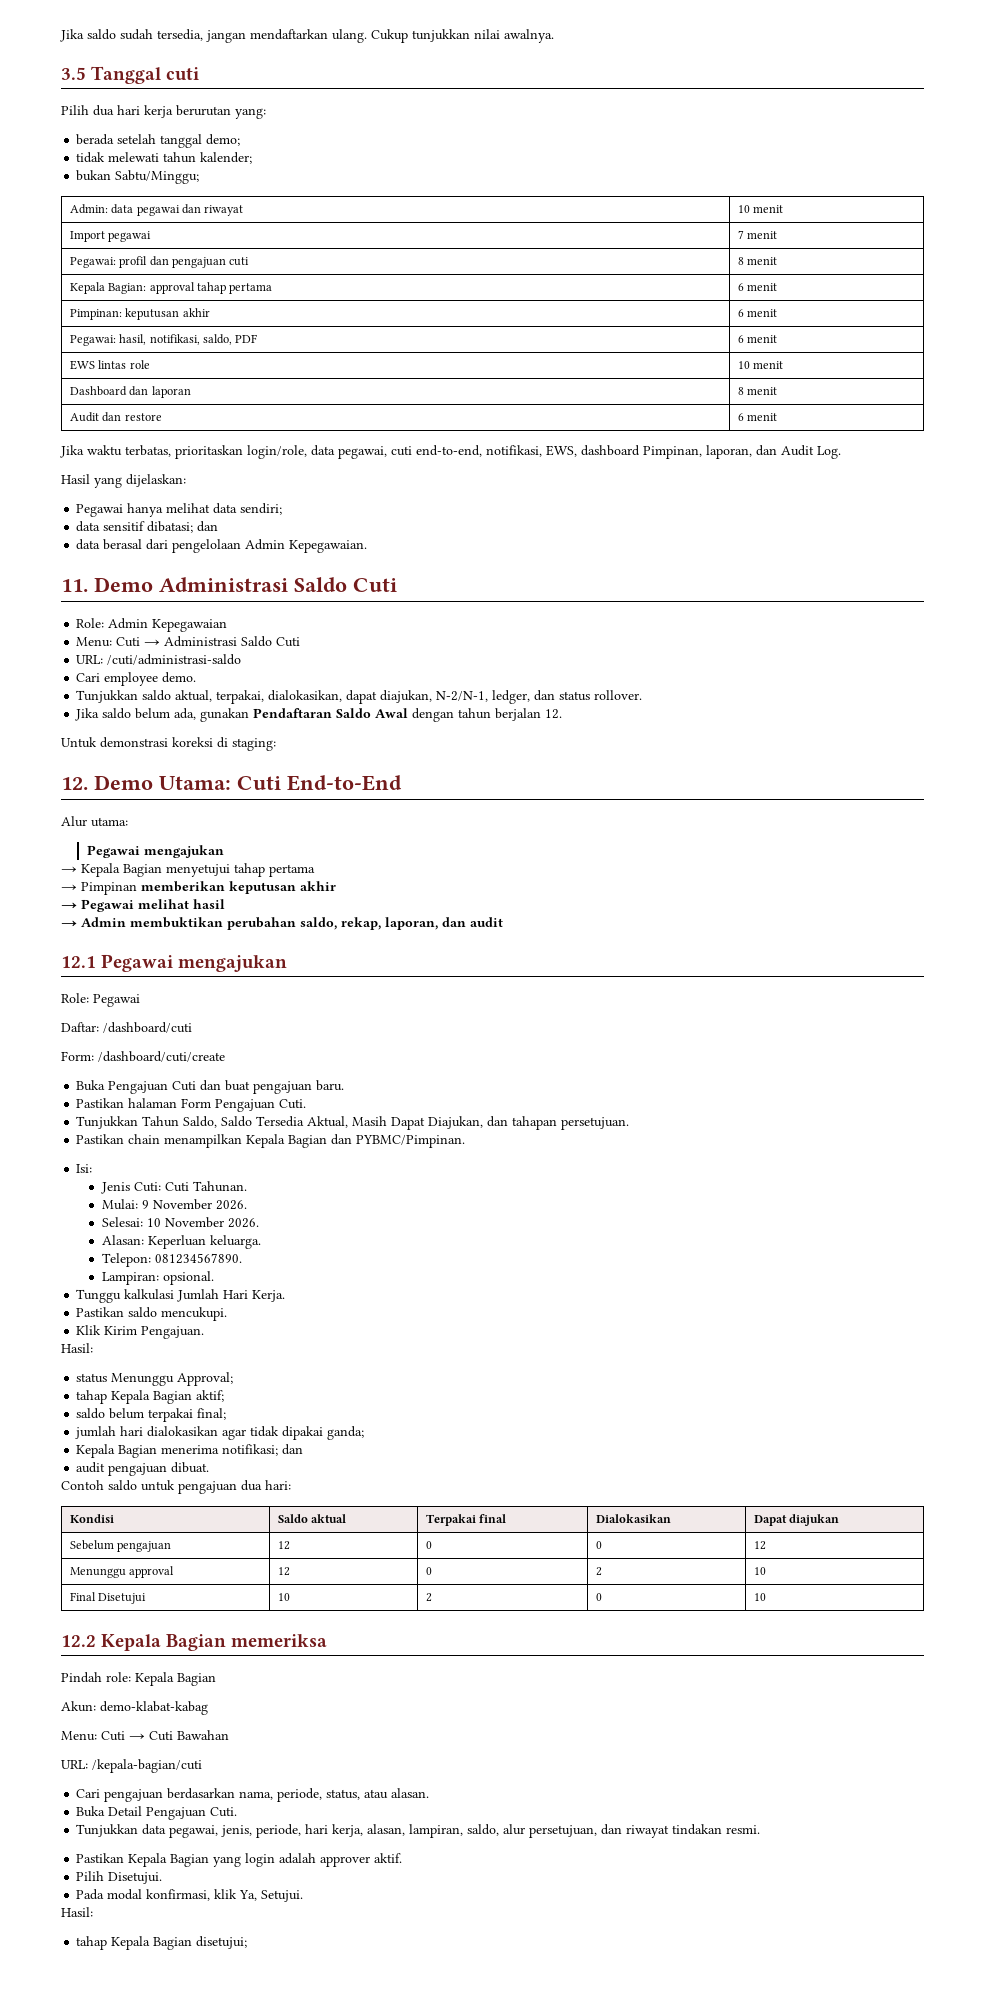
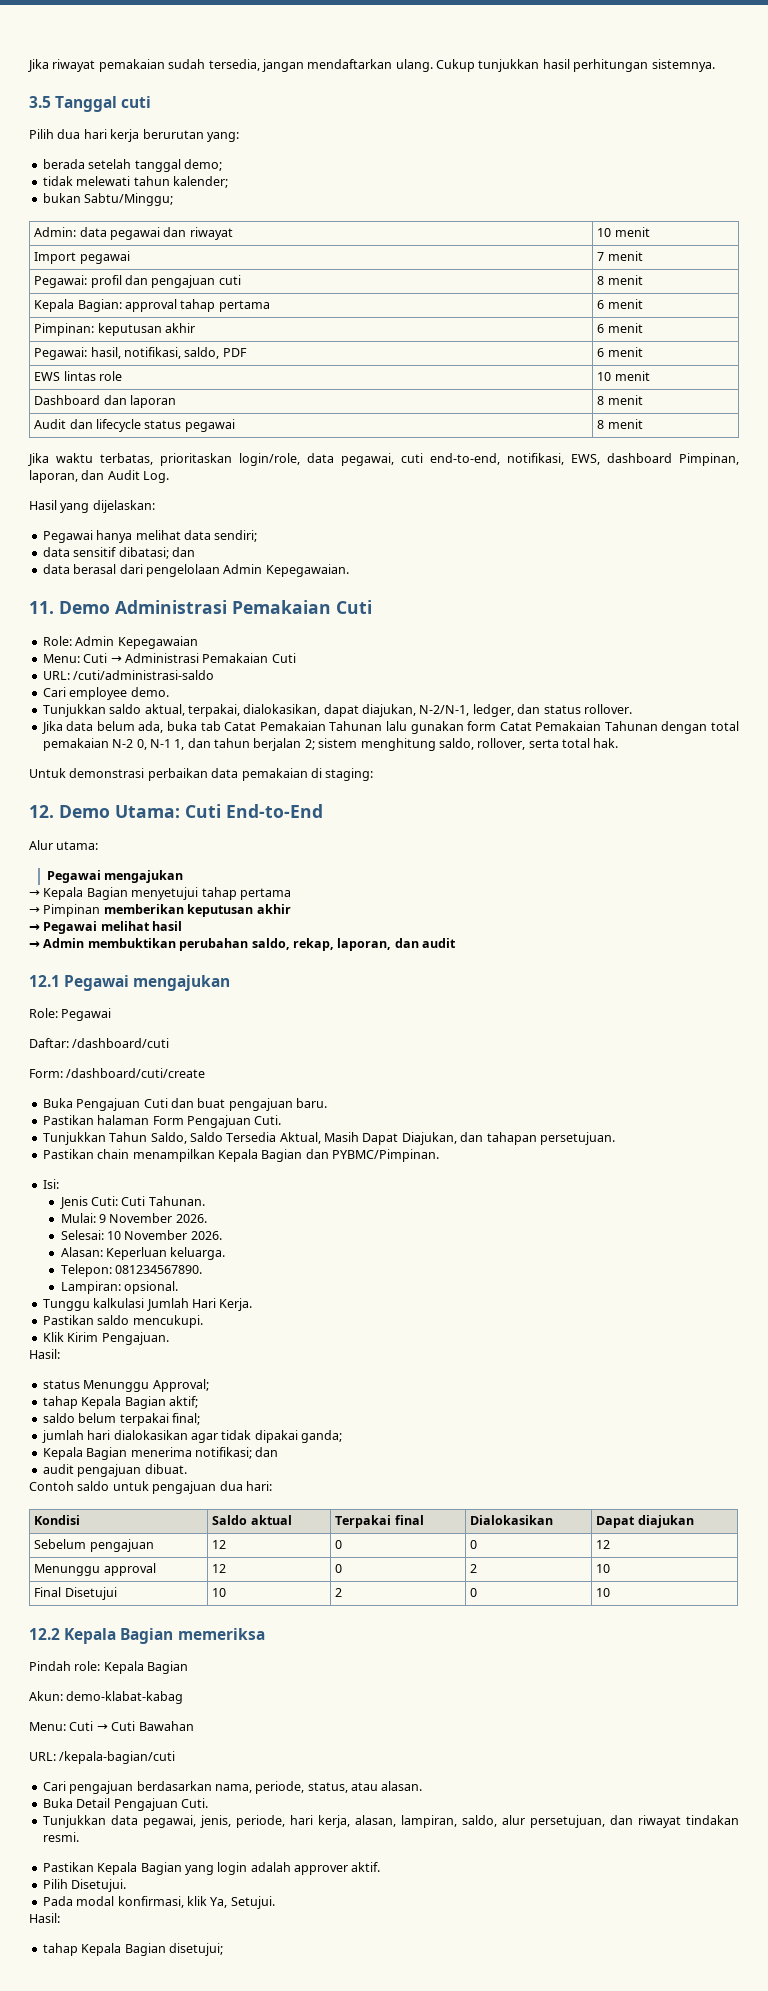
[60,29,116,42] Jika saldo -> [28,59,165,72] Jika riwayat pemakaian
[474,29,554,43] nilai awalnya. -> [542,59,715,72] hasil perhitungan sistemnya.
[124,413,162,421] [737,413,744,421] restore | 6 -> [95,419,235,432] [597,420,605,429] lifecycle status pegawai | 8
[294,577,347,592] Saldo -> [232,600,331,614] Pemakaian
[241,636,273,647] Saldo -> [202,653,269,663] Pemakaian
[102,708,132,719] saldo -> [66,721,94,731] data
[200,708,563,722] gunakan Pendaftaran Saldo Awal dengan tahun berjalan 12. -> [167,721,739,734] [42,738,619,751] buka tab Catat Pemakaian Tahunan lalu gunakan form Catat Pemakaian Tahunan dengan total pemakaian N-2 0, N-1 1, dan tahun berjalan 2; sistem menghitung saldo, rollover, serta total hak.
[172,737,213,747] koreksi -> [147,768,308,781] perbaikan data pemakaian

